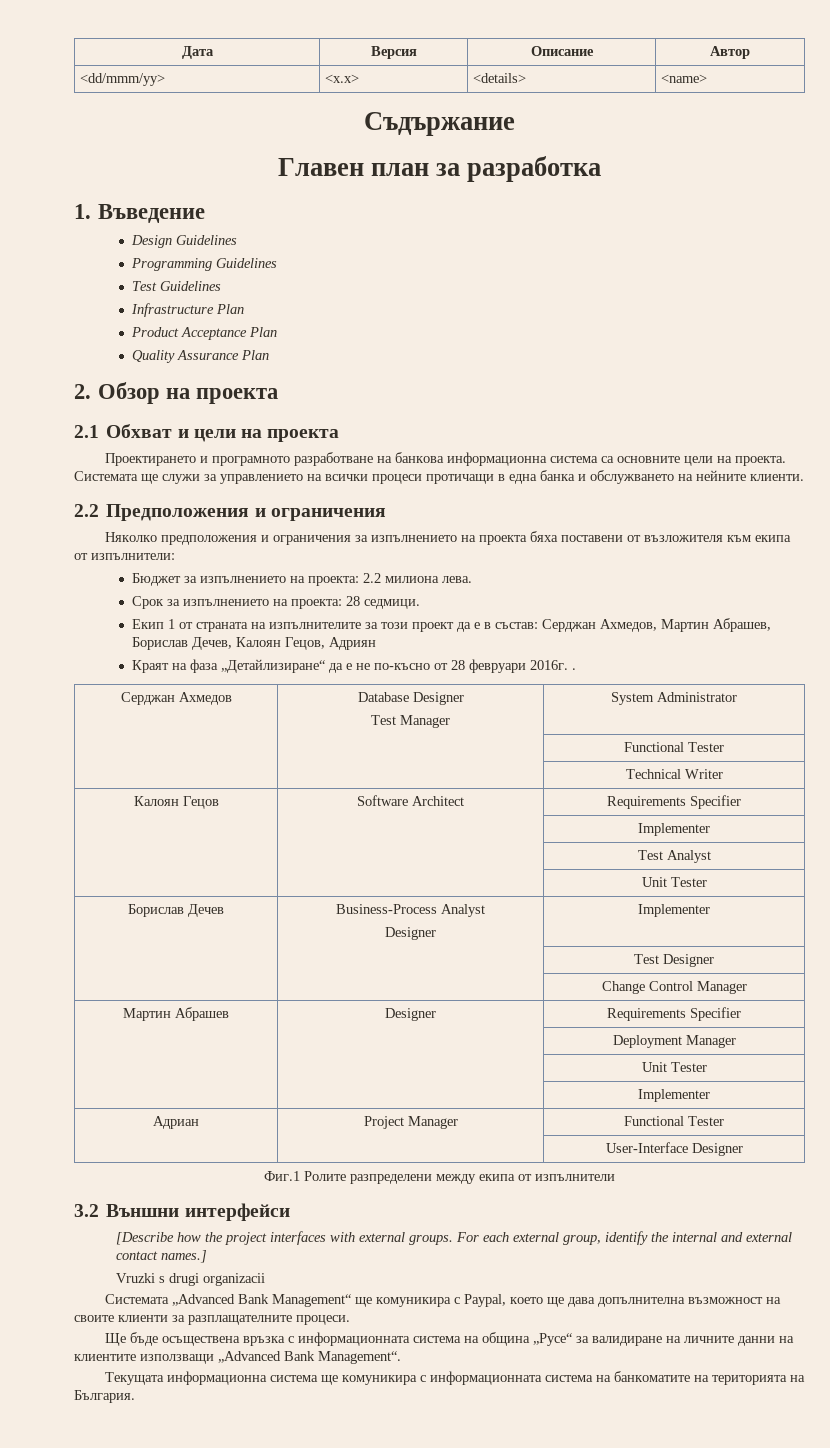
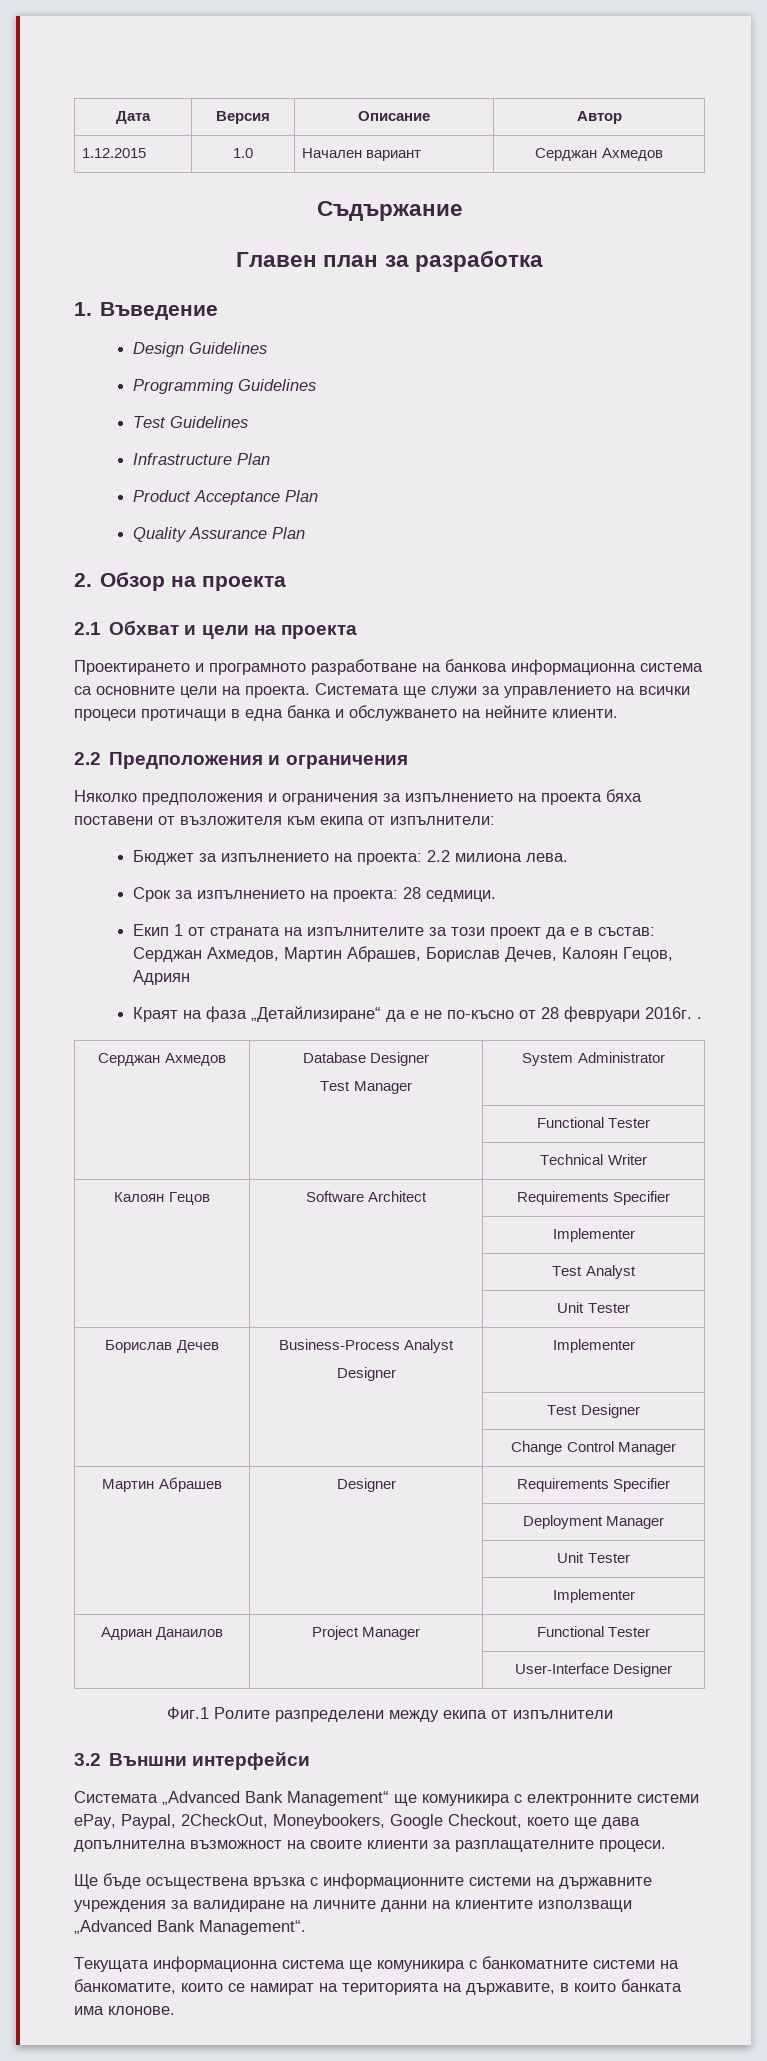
[80,73,166,86] [325,74,360,83] [473,73,527,83] [661,74,708,83] <dd/mmm/yy> | <x.x> | <details> | <name> -> [82,148,147,158] [233,148,253,158] [302,148,422,161] [535,148,663,161] 1.12.2015 | 1.0 | Начален вариант | Серджан Ахмедов
(199, 1122) none -> [156,1627,224,1640] Данаилов
[116,1231,793,1245] [116,1250,208,1263] [116,1273,266,1286] // [Describe how the project interfaces with external groups. For each external group, identify the internal and external contact names.] // Vruzki s drugi organizacii -> (311, 1761) none
[464,1294,507,1307] Paypal, -> [527,1794,699,1806] [74,1814,522,1829] електронните системи ePay, Paypal, 2CheckOut, Moneybookers, Google Checkout,
[298,1332,573,1346] информационната система на община „Русе“ -> [323,1873,652,1889] [74,1900,166,1912] информационните системи на държавните учреждения
[430,1371,806,1385] [74,1390,135,1403] информационната система на банкоматите на територията на България. -> [482,1956,679,1969] [74,1979,682,1995] [74,2006,175,2015] банкоматните системи на банкоматите, които се намират на територията на държавите, в които банката има клонове.

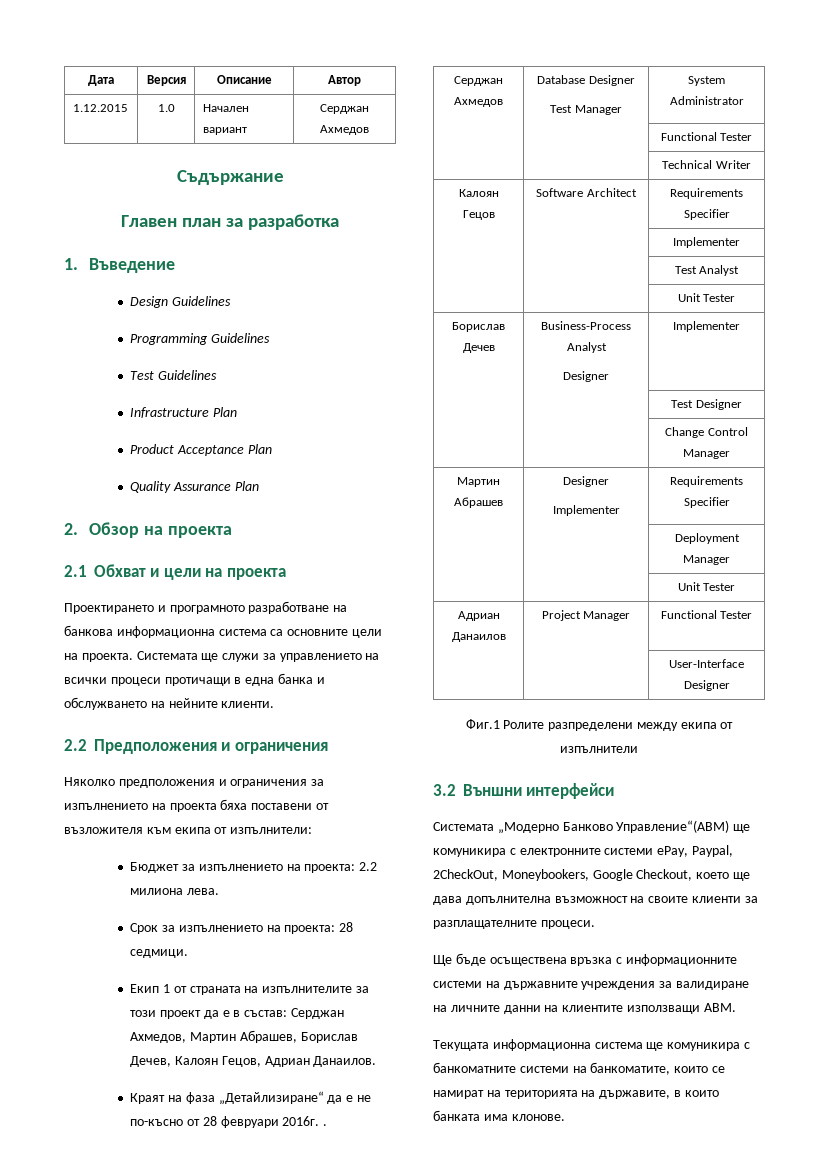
[133,970,191,985] Адриян -> [264,1056,377,1067] Адриaн Данаилов.
(396, 1485) none -> [552,505,620,516] // Implementer
[552,1589,635,1603] // | | Implementer -> (736, 587) none
[162,1791,389,1806] „Advanced Bank Management“ -> [497,820,730,834] „Модерно Банково Управление“(ABM)
[74,1920,306,1935] „Advanced Bank Management“. -> [703,1003,736,1012] ABM.

